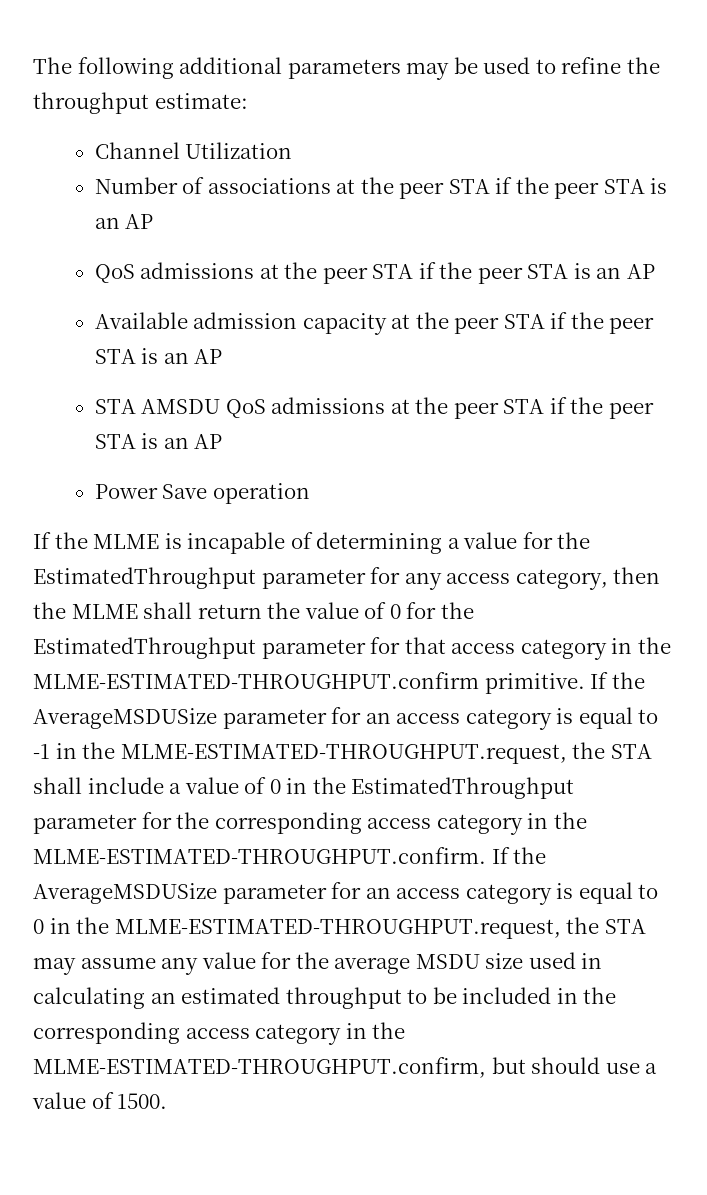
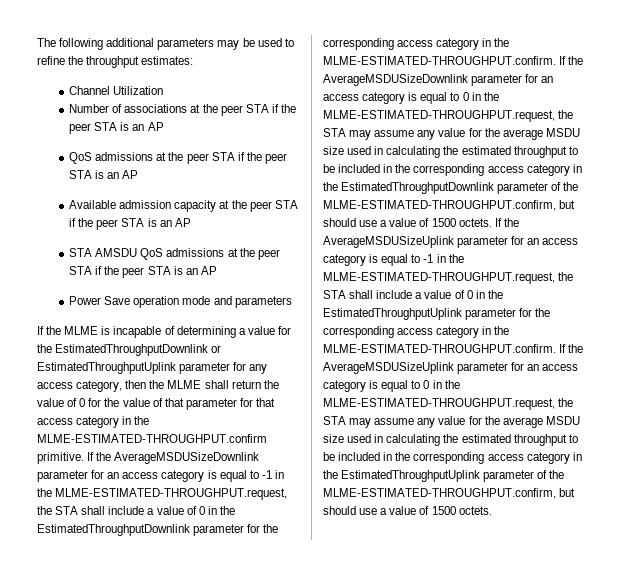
[154,93,248,109] estimate: -> [141,56,194,65] estimates:
(310, 493) none -> [182,296,292,308] mode and parameters
[33,567,256,589] EstimatedThroughput -> [55,344,222,356] [37,362,176,374] EstimatedThroughputDownlink or EstimatedThroughputUplink
[33,637,256,659] EstimatedThroughput -> [122,398,184,407] value of that
[33,708,217,729] AverageMSDUSize -> [114,452,260,464] AverageMSDUSizeDownlink
[351,777,575,799] EstimatedThroughput -> [37,524,190,536] EstimatedThroughputDownlink
[33,883,217,904] AverageMSDUSize -> [323,74,468,86] AverageMSDUSizeDownlink
[150,992,176,1004] an -> [443,146,459,155] the
[33,1057,658,1078] [32,1092,168,1109] MLME-ESTIMATED-THROUGHPUT.confirm, but should use a value of 1500. -> [341,182,579,194] [323,200,576,211] [323,218,519,227] [323,236,579,248] [323,254,464,266] [323,272,574,284] [323,290,503,299] [323,308,551,320] [323,326,510,338] [323,344,584,353] [323,362,579,374] [323,380,460,392] [323,398,574,410] [323,416,580,428] [323,434,578,446] [323,452,582,464] [323,470,565,482] [323,488,576,499] [323,506,492,515] EstimatedThroughputDownlink parameter of the MLME-ESTIMATED-THROUGHPUT.confirm, but should use a value of 1500 octets. If the AverageMSDUSizeUplink parameter for an access category is equal to -1 in the MLME-ESTIMATED-THROUGHPUT.request, the STA shall include a value of 0 in the EstimatedThroughputUplink parameter for the corresponding access category in the MLME-ESTIMATED-THROUGHPUT.confirm. If the AverageMSDUSizeUplink parameter for an access category is equal to 0 in the MLME-ESTIMATED-THROUGHPUT.request, the STA may assume any value for the average MSDU size used in calculating the estimated throughput to be included in the corresponding access category in the EstimatedThroughputUplink parameter of the MLME-ESTIMATED-THROUGHPUT.confirm, but should use a value of 1500 octets.

